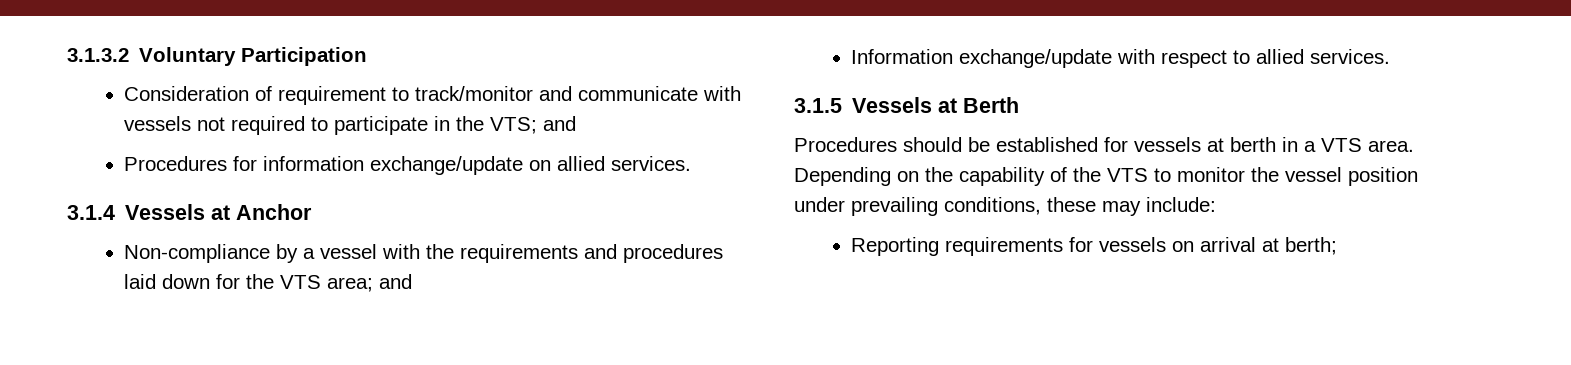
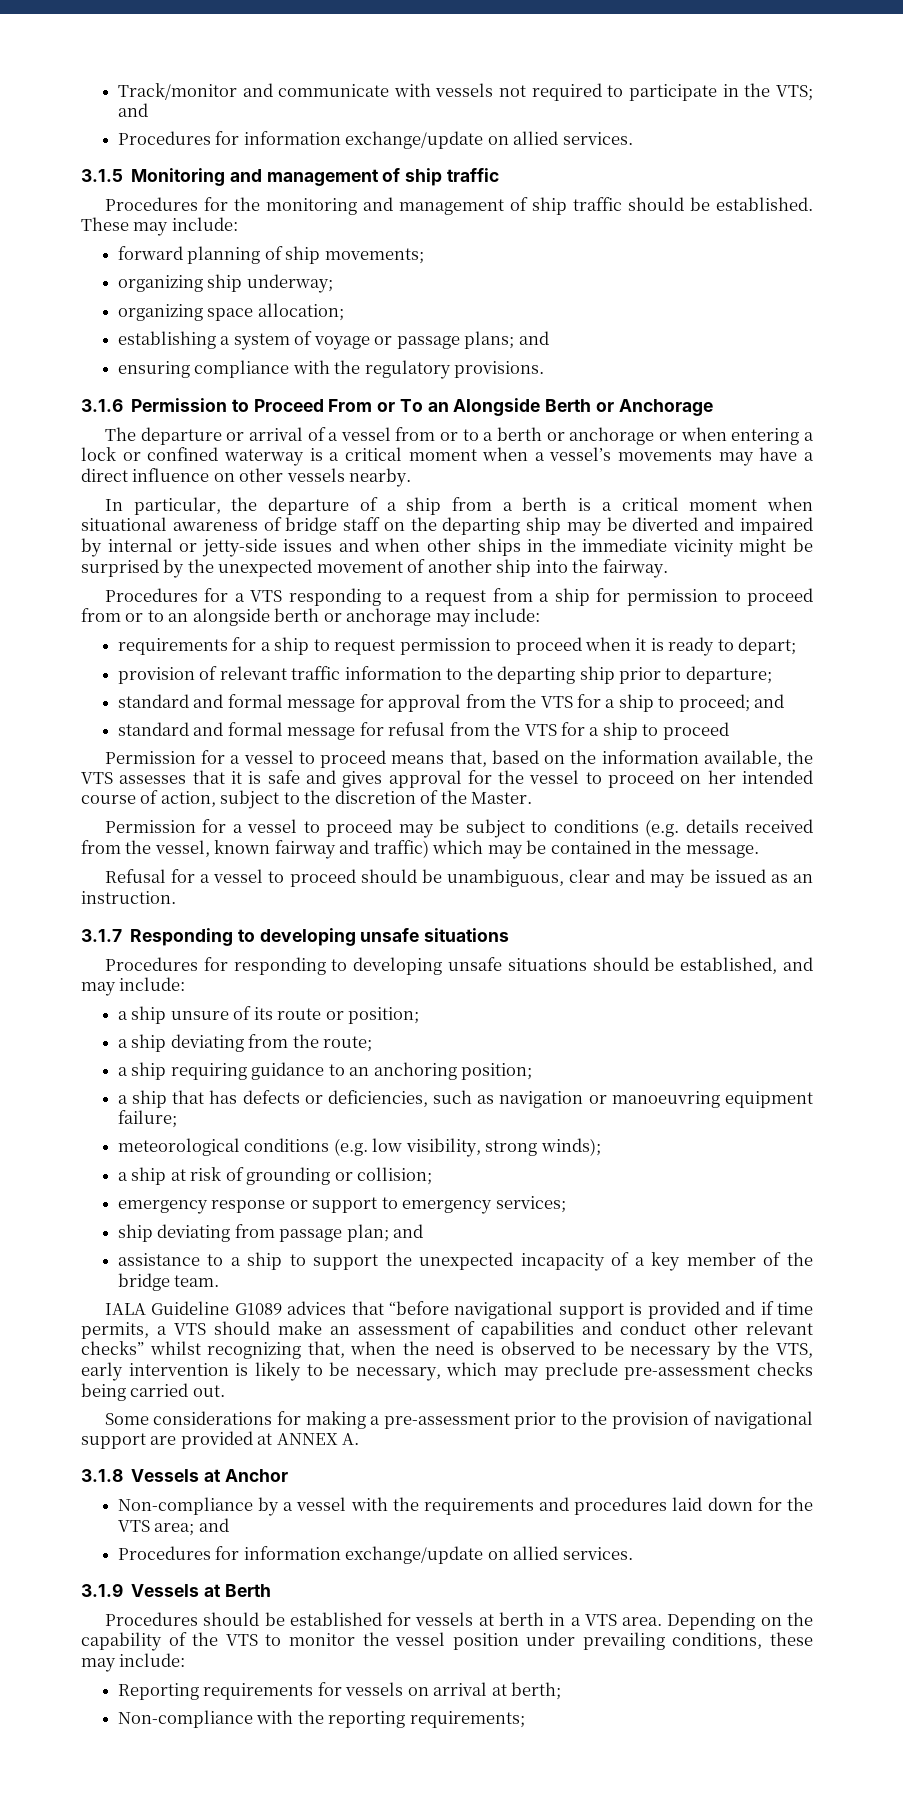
[67,47,368,66] [124,86,534,105] 3.1.3.2 Voluntary Participation // Consideration of requirement to track/monitor -> [117,83,237,100] Track/monitor
[67,205,115,220] 3.1.4 -> [81,168,499,186] [104,197,814,215] [81,217,238,236] [117,246,424,264] [117,274,333,293] [117,303,344,321] [117,331,549,350] [117,360,545,379] [81,398,713,416] [104,427,814,445] [81,447,814,466] [81,468,412,487] [104,497,813,515] [81,517,813,536] [81,538,813,557] [81,559,668,578] [104,588,813,606] [81,608,541,627] [117,637,797,656] [117,666,772,684] [117,694,785,712] [117,722,729,740] [104,750,814,768] [81,770,813,788] [81,790,533,809] [104,819,813,838] [81,840,759,859] [104,869,814,888] [81,891,176,904] [81,928,510,946] [104,957,813,975] [81,977,186,996] [117,1006,420,1024] [117,1034,373,1052] [117,1062,533,1080] [117,1090,813,1108] [117,1110,177,1128] [117,1138,601,1157] [117,1167,433,1185] [117,1196,566,1214] [117,1224,424,1242] [117,1252,814,1271] [117,1273,220,1291] [104,1301,813,1319] [81,1321,813,1339] [81,1341,813,1360] [81,1362,813,1381] [81,1383,225,1401] [104,1411,813,1429] [81,1431,360,1449] [81,1469,123,1482] 3.1.5 Monitoring and management of ship traffic // Procedures for the monitoring and management of ship traffic should be established. These may include: // forward planning of ship movements; // organizing ship underway; // organizing space allocation; // establishing a system of voyage or passage plans; and // ensuring compliance with the regulatory provisions. // 3.1.6 Permission to Proceed From or To an Alongside Berth or Anchorage // The departure or arrival of a vessel from or to a berth or anchorage or when entering a lock or confined waterway is a critical moment when a vessel’s movements may have a direct influence on other vessels nearby. // In particular, the departure of a ship from a berth is a critical moment when situational awareness of bridge staff on the departing ship may be diverted and impaired by internal or jetty-side issues and when other ships in the immediate vicinity might be surprised by the unexpected movement of another ship into the fairway. // Procedures for a VTS responding to a request from a ship for permission to proceed from or to an alongside berth or anchorage may include: // requirements for a ship to request permission to proceed when it is ready to depart; // provision of relevant traffic information to the departing ship prior to departure; // standard and formal message for approval from the VTS for a ship to proceed; and // standard and formal message for refusal from the VTS for a ship to proceed // Permission for a vessel to proceed means that, based on the information available, the VTS assesses that it is safe and gives approval for the vessel to proceed on her intended course of action, subject to the discretion of the Master. // Permission for a vessel to proceed may be subject to conditions (e.g. details received from the vessel, known fairway and traffic) which may be contained in the message. // Refusal for a vessel to proceed should be unambiguous, clear and may be issued as an instruction. // 3.1.7 Responding to developing unsafe situations // Procedures for responding to developing unsafe situations should be established, and may include: // a ship unsure of its route or position; // a ship deviating from the route; // a ship requiring guidance to an anchoring position; // a ship that has defects or deficiencies, such as navigation or manoeuvring equipment failure; // meteorological conditions (e.g. low visibility, strong winds); // a ship at risk of grounding or collision; // emergency response or support to emergency services; // ship deviating from passage plan; and // assistance to a ship to support the unexpected incapacity of a key member of the bridge team. // IALA Guideline G1089 advices that “before navigational support is provided and if time permits, a VTS should make an assessment of capabilities and conduct other relevant checks” whilst recognizing that, when the need is observed to be necessary by the VTS, early intervention is likely to be necessary, which may preclude pre-assessment checks being carried out. // Some considerations for making a pre-assessment prior to the provision of navigational support are provided at ANNEX A. // 3.1.8
[851,49,1391,68] [794,98,842,113] Information exchange/update with respect to allied services. // 3.1.5 -> [117,1546,633,1564] [81,1583,123,1597] Procedures for information exchange/update on allied services. // 3.1.9
(1338, 246) none -> [117,1710,525,1728] // Non-compliance with the reporting requirements;

